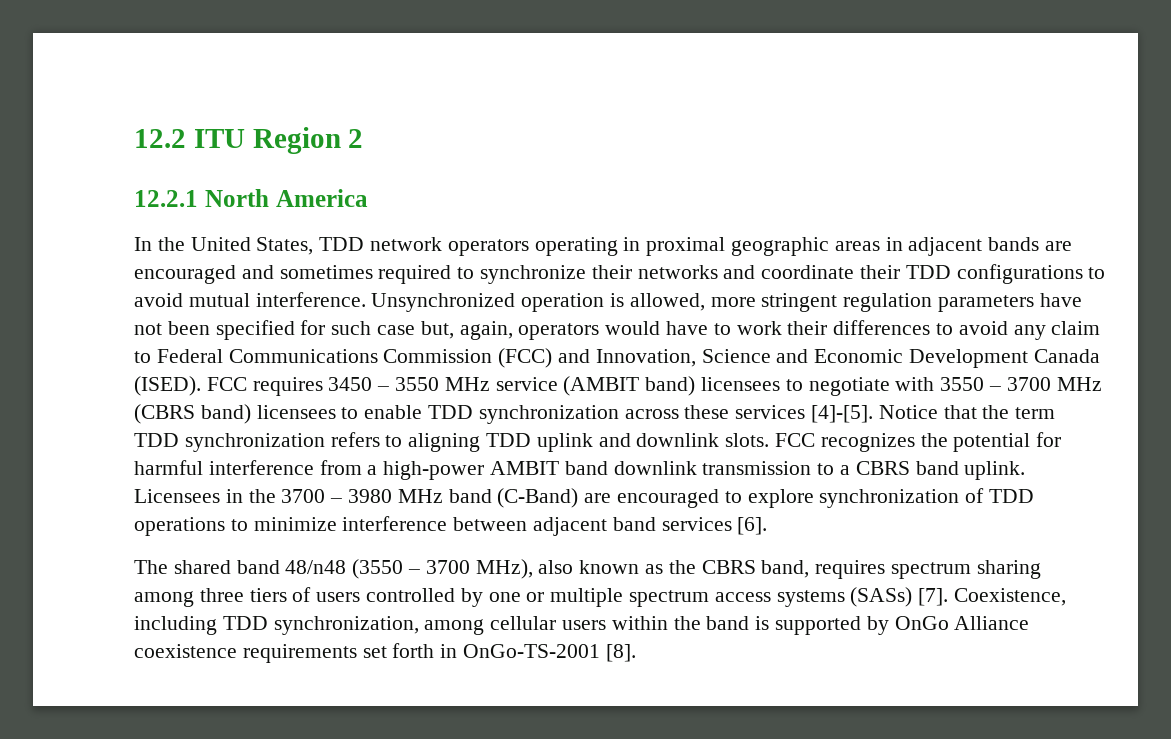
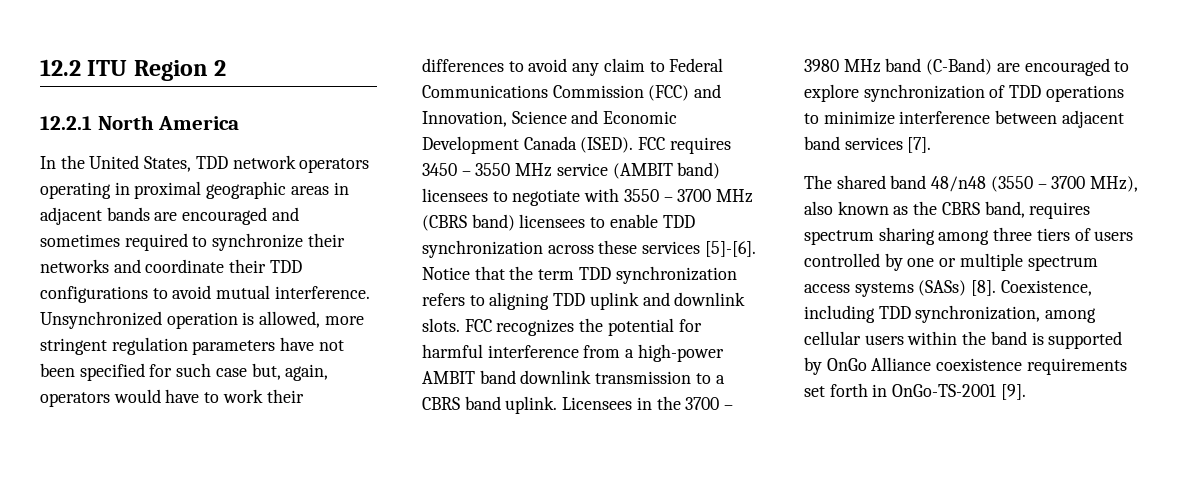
[811,405,874,423] [4]-[5]. -> [704,241,756,257] [5]-[6].
[737,517,768,535] [6]. -> [907,137,932,153] [7].
[918,588,949,606] [7]. -> [971,280,997,296] [8].
[605,644,636,662] [8]. -> [1000,384,1026,400] [9].

